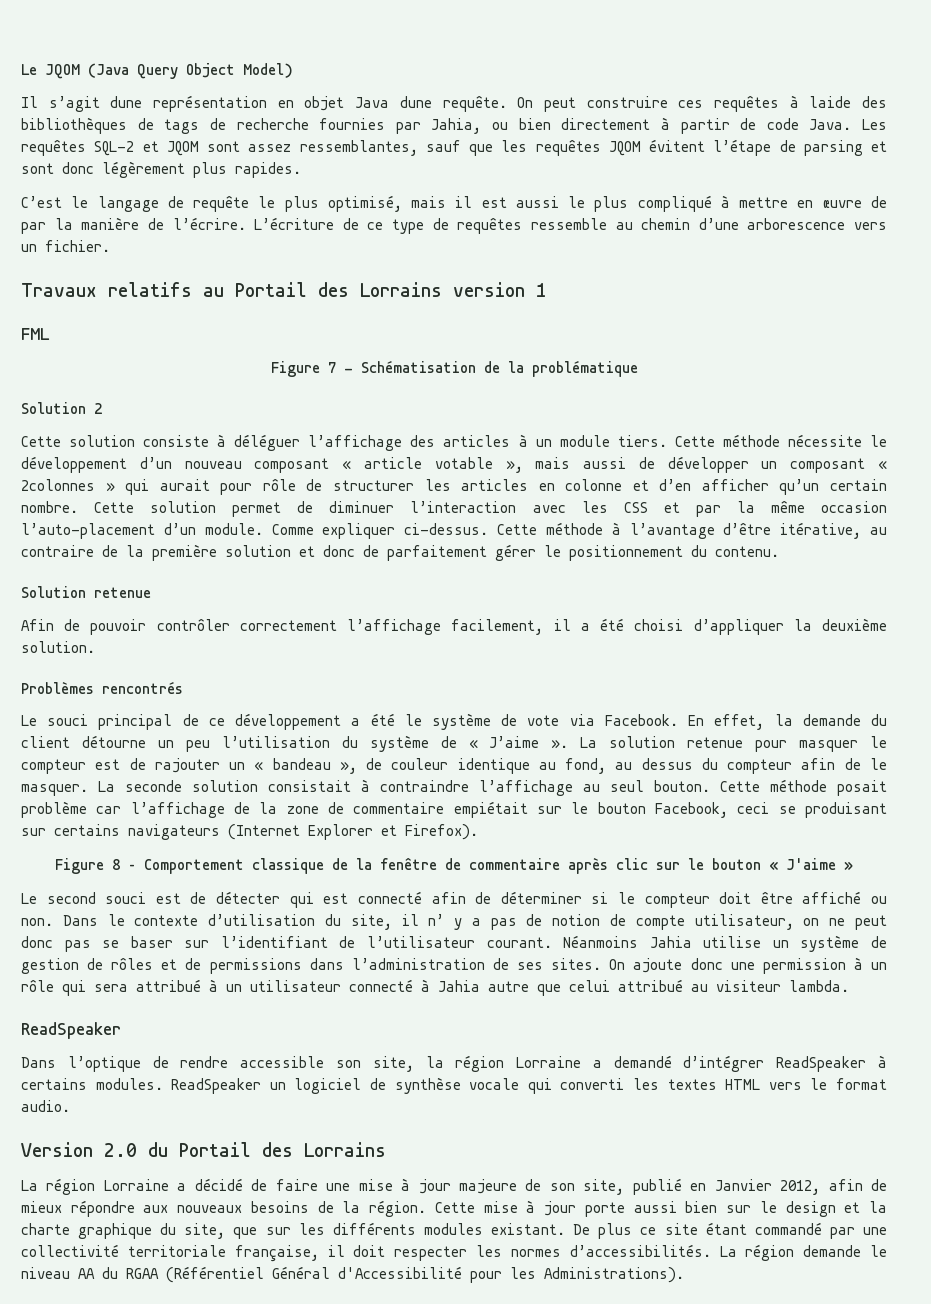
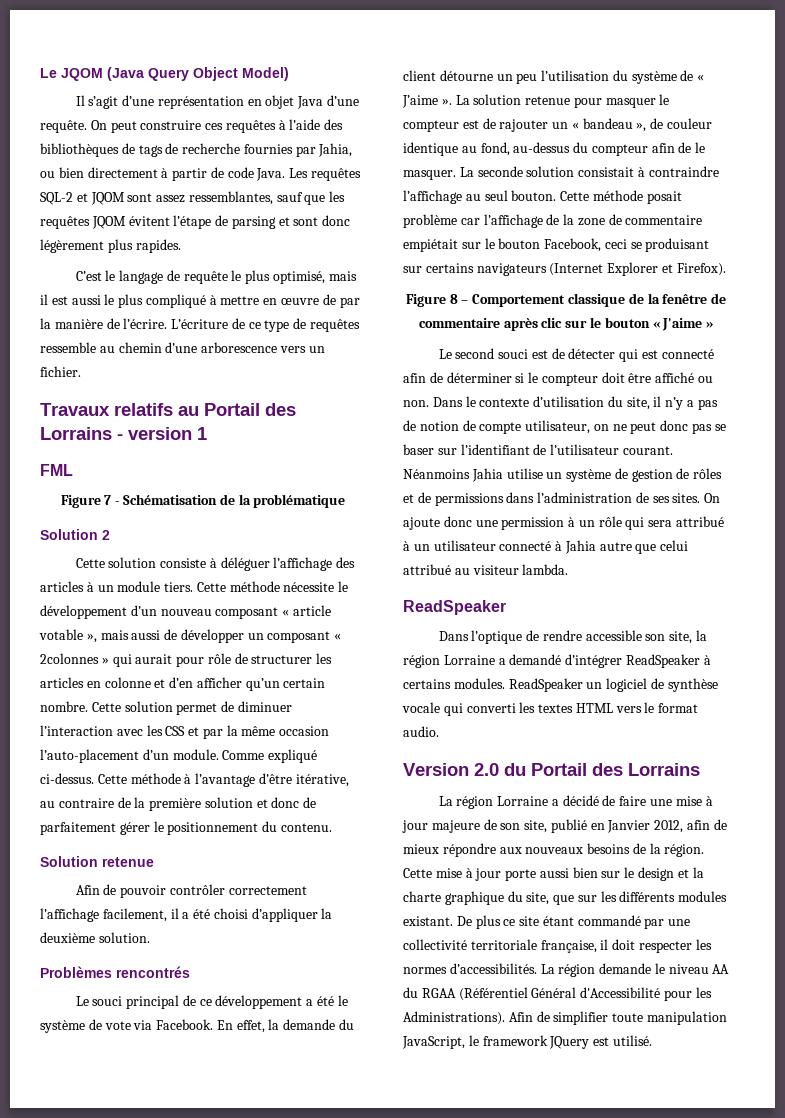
[110,96,143,108] dune -> [122,95,155,106] d’une
[399,96,432,108] dune -> [326,95,359,106] d’une
[809,96,852,108] laide -> [289,119,321,130] l’aide
(442, 289) none -> [117,434,123,440] -
[322,523,396,539] expliquer -> [268,749,318,763] expliqué
[615,758,693,770] au dessus -> [513,142,571,153] au-dessus
[428,914,463,930] n’ y -> [665,397,684,410] n’y
(684, 1275) none -> [508,1011,727,1025] [402,1035,652,1049] Afin de simplifier toute manipulation JavaScript, le framework JQuery est utilisé.

